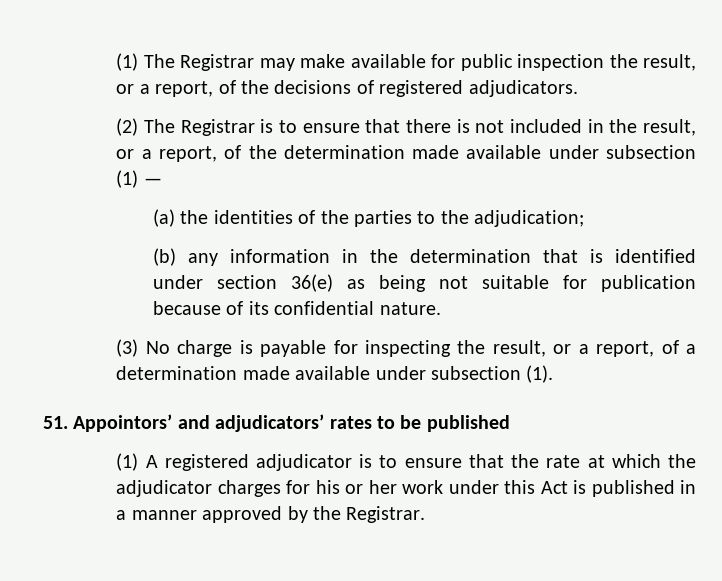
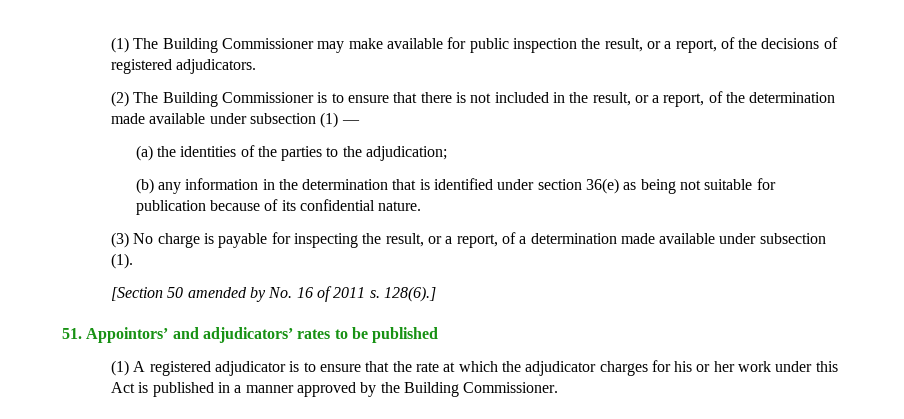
[180,54,255,71] Registrar -> [162,38,314,53] Building Commissioner
[180,119,255,136] Registrar -> [162,92,314,107] Building Commissioner
(554, 374) none -> [111,286,436,302] // [Section 50 amended by No. 16 of 2011 s. 128(6).]
[346,506,426,523] Registrar. -> [403,382,559,397] Building Commissioner.

